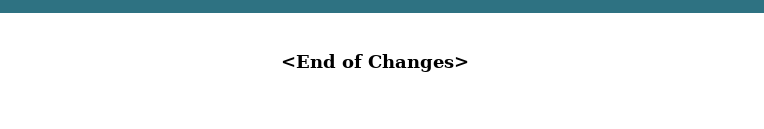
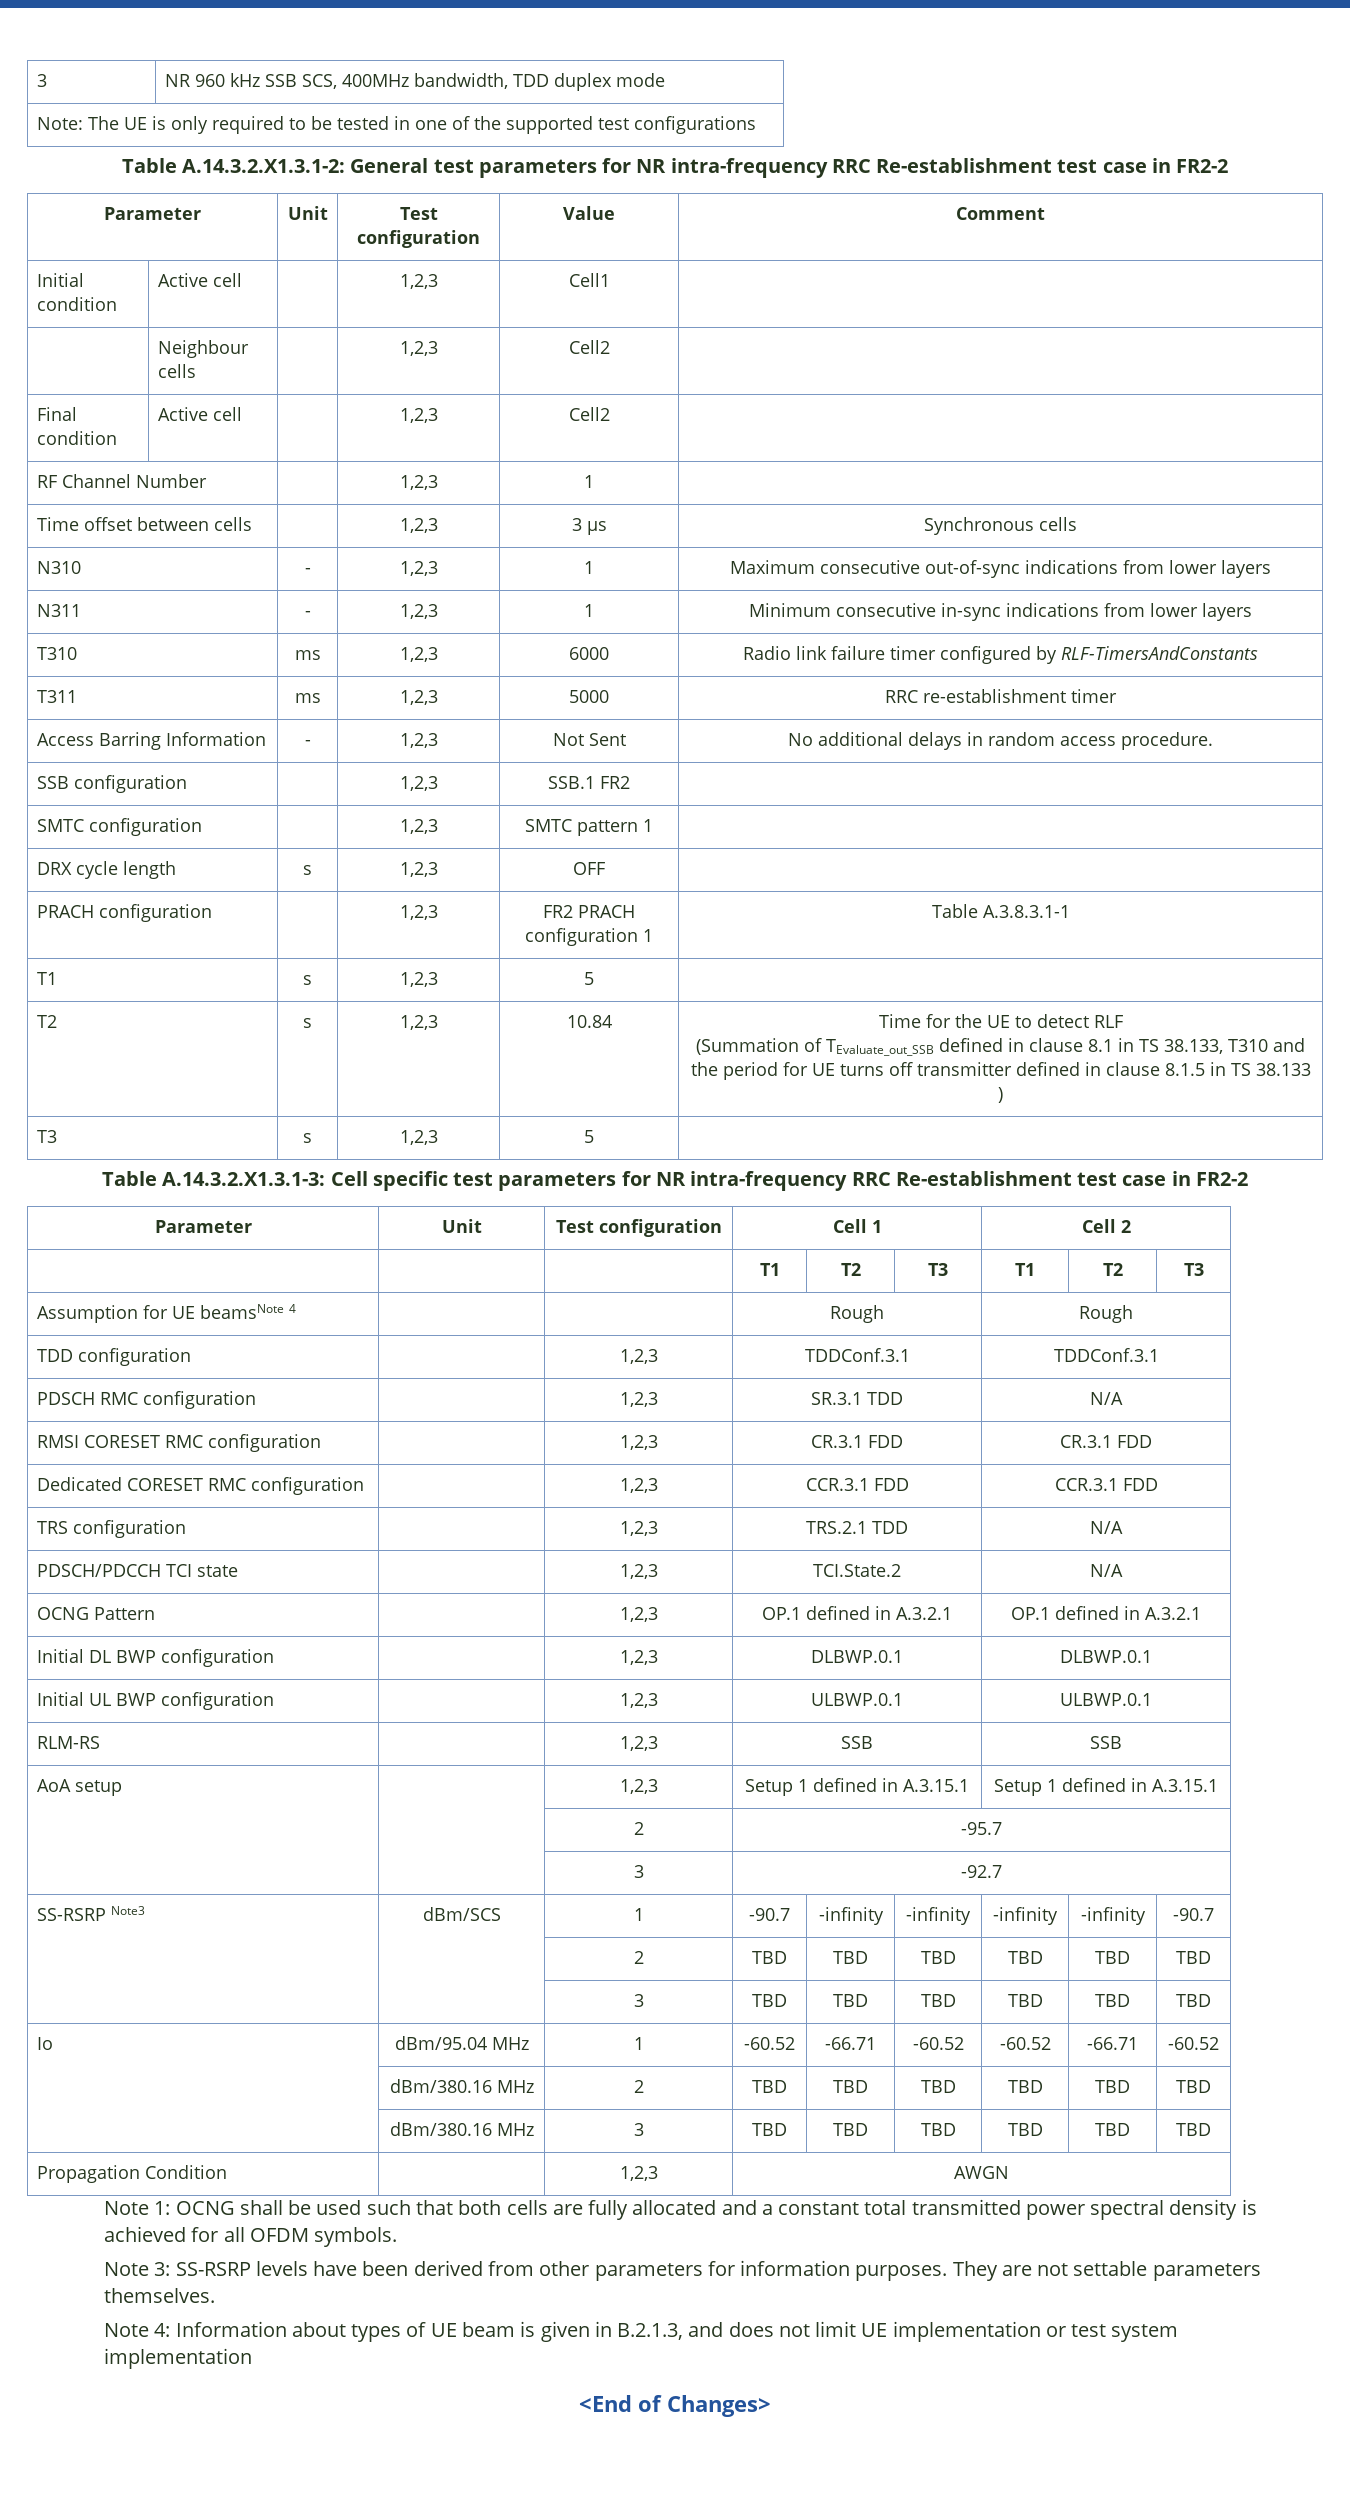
(280, 61) none -> [36,74,47,87] [164,73,665,91] [36,116,756,134] [121,158,1229,178] [104,207,201,220] [287,206,328,220] [399,207,438,220] [357,230,480,248] [563,206,615,220] [956,207,1045,220] [36,273,84,287] [36,297,117,311] [157,273,242,287] [399,274,438,289] [568,273,610,287] [157,340,249,358] [157,364,196,378] [399,341,438,356] [568,340,610,354] [36,407,77,421] [36,431,117,445] [157,407,242,421] [399,408,438,423] [568,407,610,421] [36,474,207,488] [399,475,438,490] [584,475,594,488] [36,517,252,531] [399,518,438,533] [571,518,607,535] [924,517,1077,535] [36,561,81,574] [304,568,311,574] [399,561,438,576] [584,561,594,574] [730,560,1271,578] [36,604,81,617] [304,611,311,617] [399,604,438,619] [584,604,594,617] [749,603,1252,621] [36,647,77,660] [294,650,321,660] [399,647,438,662] [569,647,609,660] [743,646,1258,664] [36,690,77,703] [294,693,321,703] [399,690,438,705] [569,690,609,703] [885,689,1117,703] [36,732,266,750] [304,740,311,746] [399,733,438,748] [552,733,626,746] [788,732,1213,750] [36,775,187,793] [399,776,438,791] [548,776,630,789] [36,818,202,836] [399,819,438,834] [525,819,653,836] [36,861,176,879] [303,865,312,875] [399,862,438,877] [573,862,605,875] [36,904,212,922] [399,905,438,920] [543,905,635,918] [525,928,653,946] [931,904,1070,918] [36,972,57,985] [303,975,312,985] [399,972,438,987] [584,972,594,985] [36,1015,57,1028] [303,1018,312,1028] [399,1015,438,1030] [566,1015,612,1028] [878,1014,1123,1028] [696,1038,1305,1056] [690,1062,1311,1080] [998,1087,1003,1103] [36,1130,57,1143] [303,1133,312,1143] [399,1130,438,1145] [584,1130,594,1143] [102,1171,1248,1191] [154,1220,252,1233] [441,1219,482,1233] [555,1219,722,1237] [832,1219,882,1233] [1081,1219,1131,1233] [759,1263,780,1276] [840,1263,861,1276] [928,1263,948,1276] [1015,1263,1035,1276] [1102,1263,1123,1276] [1183,1263,1204,1276] [36,1304,296,1323] [830,1305,884,1323] [1079,1305,1133,1323] [36,1348,191,1366] [619,1349,658,1364] [804,1348,910,1362] [1053,1348,1159,1362] [36,1391,256,1409] [619,1392,658,1407] [811,1392,903,1405] [1090,1392,1123,1405] [36,1434,321,1452] [619,1435,658,1450] [811,1435,903,1448] [1060,1435,1152,1448] [36,1477,364,1495] [619,1478,658,1493] [805,1478,909,1491] [1054,1478,1158,1491] [36,1520,186,1538] [619,1521,658,1536] [806,1521,908,1534] [1090,1521,1123,1534] [36,1564,238,1577] [619,1564,658,1579] [813,1564,901,1577] [1090,1564,1123,1577] [36,1607,155,1620] [619,1607,658,1622] [761,1606,953,1620] [1010,1606,1202,1620] [36,1649,274,1667] [619,1650,658,1665] [811,1650,904,1663] [1060,1650,1153,1663] [36,1692,274,1710] [619,1693,658,1708] [811,1693,904,1706] [1060,1693,1153,1706] [36,1736,100,1749] [619,1736,658,1751] [841,1736,873,1749] [1090,1736,1122,1749] [36,1779,122,1796] [619,1779,658,1794] [745,1778,969,1796] [994,1778,1218,1796] [633,1822,644,1835] [961,1822,1002,1835] [633,1865,644,1878] [961,1865,1002,1878] [36,1906,145,1921] [422,1907,501,1921] [633,1908,644,1921] [749,1908,790,1921] [818,1907,884,1925] [906,1907,971,1925] [993,1907,1058,1925] [1080,1907,1146,1925] [1173,1908,1214,1921] [633,1951,644,1964] [752,1951,787,1964] [833,1951,868,1964] [920,1951,956,1964] [1007,1951,1043,1964] [1095,1951,1130,1964] [1176,1951,1211,1964] [633,1994,644,2007] [752,1994,787,2007] [833,1994,868,2007] [920,1994,956,2007] [1007,1994,1043,2007] [1095,1994,1130,2007] [1176,1994,1211,2007] [36,2037,53,2050] [394,2036,529,2050] [633,2037,644,2050] [744,2037,795,2050] [825,2037,876,2050] [912,2037,964,2050] [999,2037,1051,2050] [1087,2037,1138,2050] [1168,2037,1219,2050] [389,2079,534,2093] [633,2080,644,2093] [752,2080,787,2093] [833,2080,868,2093] [920,2080,956,2093] [1007,2080,1043,2093] [1095,2080,1130,2093] [1176,2080,1211,2093] [389,2122,534,2136] [633,2123,644,2136] [752,2123,787,2136] [833,2123,868,2136] [920,2123,956,2136] [1007,2123,1043,2136] [1095,2123,1130,2136] [1176,2123,1211,2136] [36,2165,227,2183] [619,2166,658,2181] [954,2166,1009,2179] [104,2199,1257,2220] [104,2226,398,2247] [104,2260,1261,2281] [104,2288,216,2303] [104,2321,1179,2342] [104,2348,253,2369] 3 | NR 960 kHz SSB SCS, 400MHz bandwidth, TDD duplex mode // Note: The UE is only required to be tested in one of the supported test configurations // Table A.14.3.2.X1.3.1-2: General test parameters for NR intra-frequency RRC Re-establishment test case in FR2-2 // Parameter | Unit | Test configuration | Value | Comment // Initial condition | Active cell | | 1,2,3 | Cell1 | // | Neighbour cells | | 1,2,3 | Cell2 | // Final condition | Active cell | | 1,2,3 | Cell2 | // RF Channel Number | | 1,2,3 | 1 | // Time offset between cells | | 1,2,3 | 3 μs | Synchronous cells // N310 | - | 1,2,3 | 1 | Maximum consecutive out-of-sync indications from lower layers // N311 | - | 1,2,3 | 1 | Minimum consecutive in-sync indications from lower layers // T310 | ms | 1,2,3 | 6000 | Radio link failure timer configured by RLF-TimersAndConstants // T311 | ms | 1,2,3 | 5000 | RRC re-establishment timer // Access Barring Information | - | 1,2,3 | Not Sent | No additional delays in random access procedure. // SSB configuration | | 1,2,3 | SSB.1 FR2 | // SMTC configuration | | 1,2,3 | SMTC pattern 1 | // DRX cycle length | s | 1,2,3 | OFF | // PRACH configuration | | 1,2,3 | FR2 PRACH configuration 1 | Table A.3.8.3.1-1 // T1 | s | 1,2,3 | 5 | // T2 | s | 1,2,3 | 10.84 | Time for the UE to detect RLF // (Summation of TEvaluate_out_SSB defined in clause 8.1 in TS 38.133, T310 and the period for UE turns off transmitter defined in clause 8.1.5 in TS 38.133 ) // T3 | s | 1,2,3 | 5 | // Table A.14.3.2.X1.3.1-3: Cell specific test parameters for NR intra-frequency RRC Re-establishment test case in FR2-2 // Parameter | Unit | Test configuration | Cell 1 | Cell 2 // | | | T1 | T2 | T3 | T1 | T2 | T3 // Assumption for UE beamsNote 4 | | | Rough | Rough // TDD configuration | | 1,2,3 | TDDConf.3.1 | TDDConf.3.1 // PDSCH RMC configuration | | 1,2,3 | SR.3.1 TDD | N/A // RMSI CORESET RMC configuration | | 1,2,3 | CR.3.1 FDD | CR.3.1 FDD // Dedicated CORESET RMC configuration | | 1,2,3 | CCR.3.1 FDD | CCR.3.1 FDD // TRS configuration | | 1,2,3 | TRS.2.1 TDD | N/A // PDSCH/PDCCH TCI state | | 1,2,3 | TCI.State.2 | N/A // OCNG Pattern | | 1,2,3 | OP.1 defined in A.3.2.1 | OP.1 defined in A.3.2.1 // Initial DL BWP configuration | | 1,2,3 | DLBWP.0.1 | DLBWP.0.1 // Initial UL BWP configuration | | 1,2,3 | ULBWP.0.1 | ULBWP.0.1 // RLM-RS | | 1,2,3 | SSB | SSB // AoA setup | | 1,2,3 | Setup 1 defined in A.3.15.1 | Setup 1 defined in A.3.15.1 // | | 2 | -95.7 // | | 3 | -92.7 // SS-RSRP Note3 | dBm/SCS | 1 | -90.7 | -infinity | -infinity | -infinity | -infinity | -90.7 // | | 2 | TBD | TBD | TBD | TBD | TBD | TBD // | | 3 | TBD | TBD | TBD | TBD | TBD | TBD // Io | dBm/95.04 MHz | 1 | -60.52 | -66.71 | -60.52 | -60.52 | -66.71 | -60.52 // | dBm/380.16 MHz | 2 | TBD | TBD | TBD | TBD | TBD | TBD // | dBm/380.16 MHz | 3 | TBD | TBD | TBD | TBD | TBD | TBD // Propagation Condition | | 1,2,3 | AWGN // Note 1: OCNG shall be used such that both cells are fully allocated and a constant total transmitted power spectral density is achieved for all OFDM symbols. // Note 3: SS-RSRP levels have been derived from other parameters for information purposes. They are not settable parameters themselves. // Note 4: Information about types of UE beam is given in B.2.1.3, and does not limit UE implementation or test system implementation //

